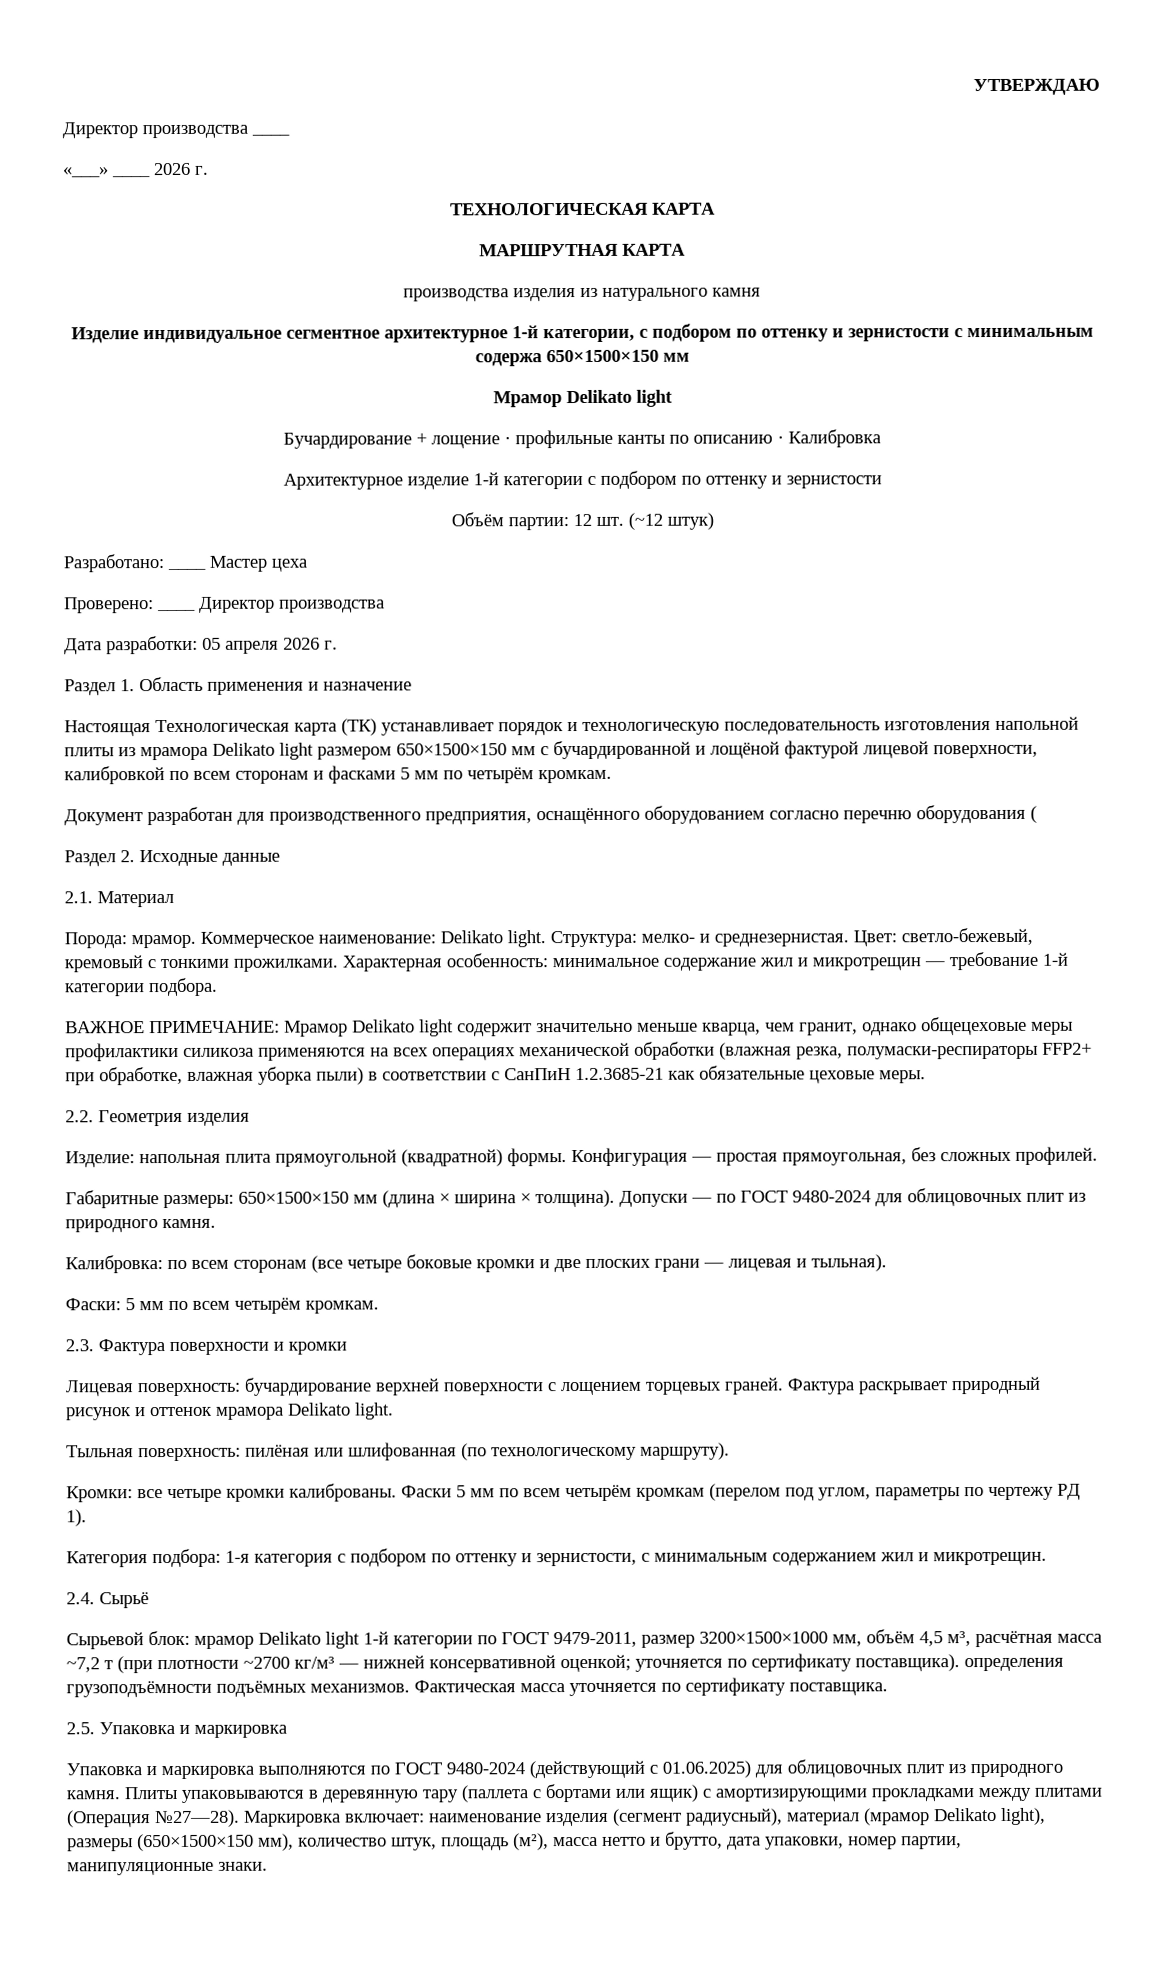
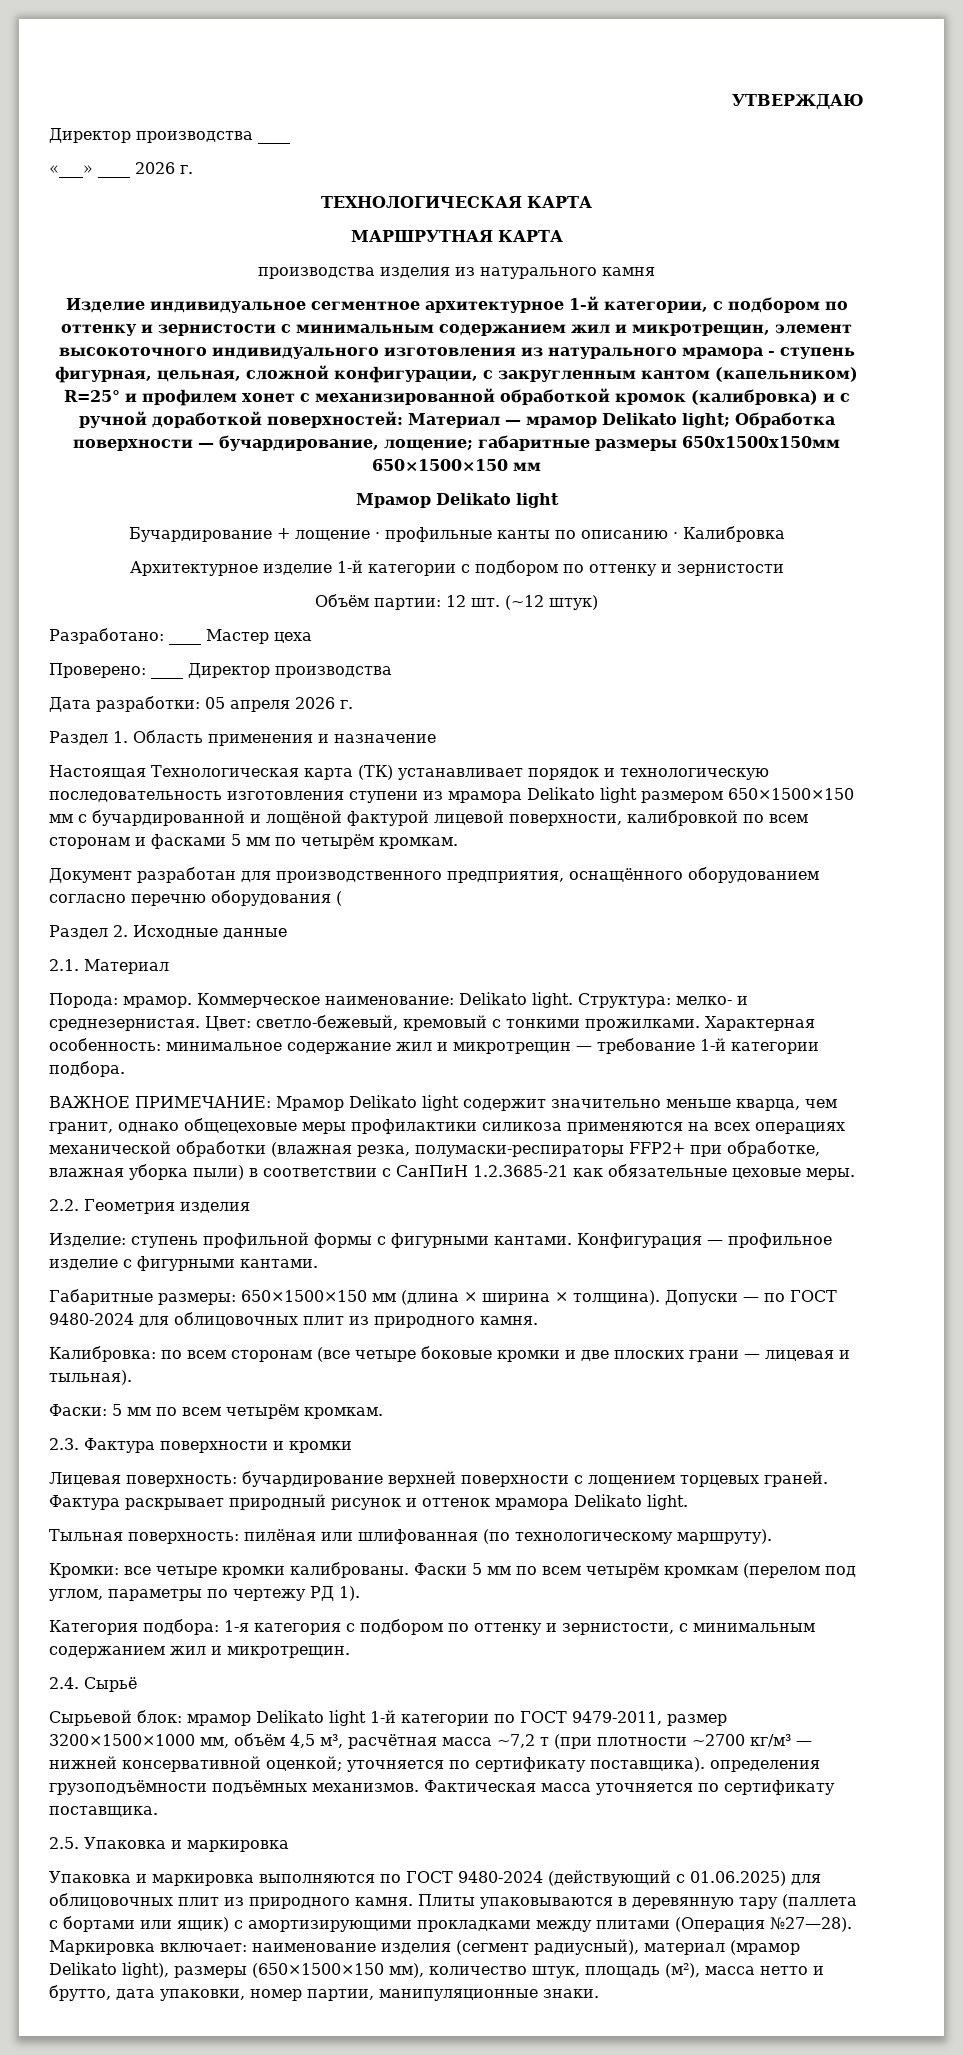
[474,353,542,367] содержа -> [439,324,852,336] [58,347,855,359] [55,365,858,383] [63,388,850,406] [78,411,835,428] [73,435,840,451] содержанием жил и микротрещин, элемент высокоточного индивидуального изготовления из натурального мрамора - ступень фигурная, цельная, сложной конфигурации, с закругленным кантом (капельником) R=25° и профилем хонет с механизированной обработкой кромок (калибровка) и с ручной доработкой поверхностей: Материал — мрамор Delikato light; Обработка поверхности — бучардирование, лощение; габаритные размеры 650х1500х150мм
[995,716,1079,730] [64,747,114,757] напольной плиты -> [349,791,418,803] ступени
[139,1146,1098,1167] напольная плита прямоугольной (квадратной) формы. Конфигурация — простая прямоугольная, без сложных профилей. -> [131,1232,832,1248] [49,1256,318,1271] ступень профильной формы с фигурными кантами. Конфигурация — профильное изделие с фигурными кантами.

